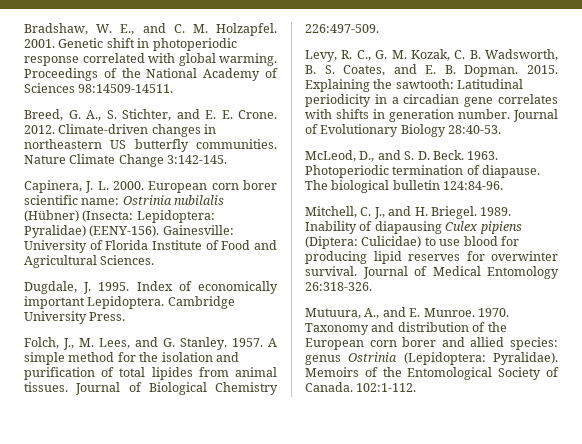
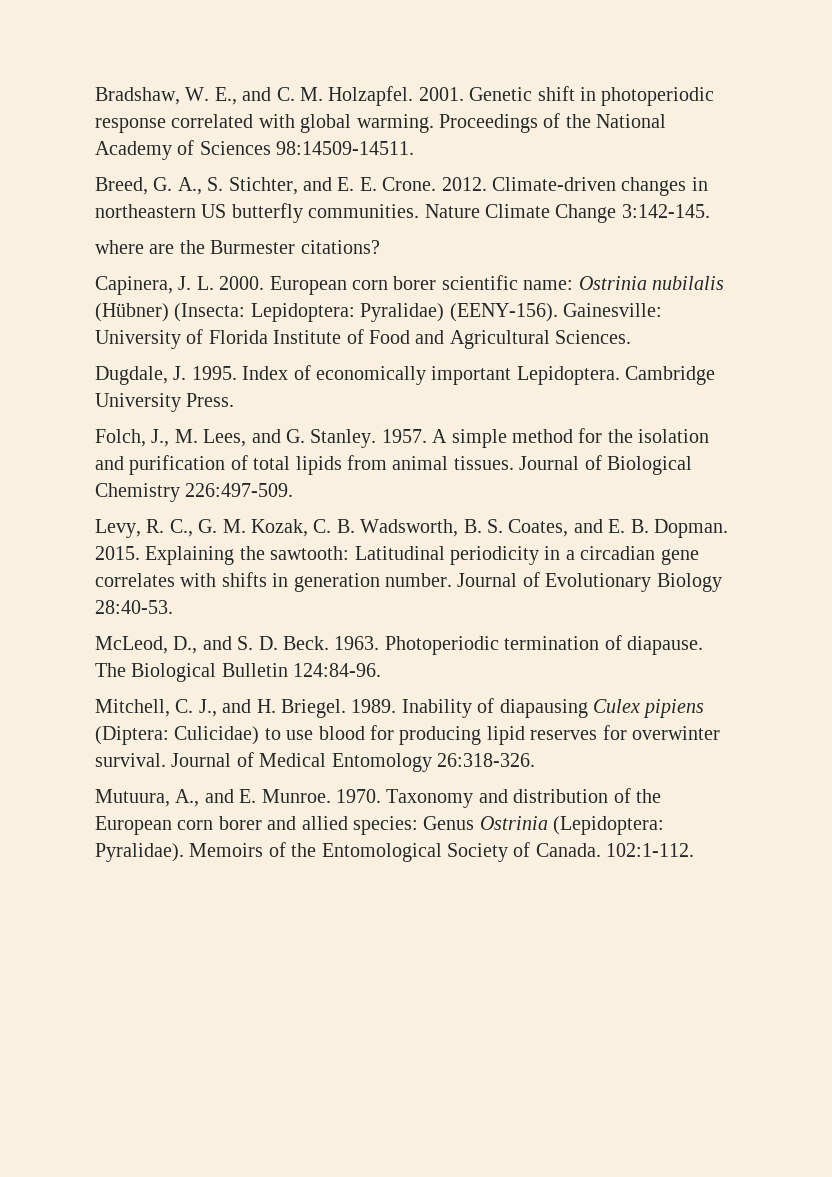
(228, 159) none -> [95,240,380,254] // where are the Burmester citations?
[151,367,193,380] lipides -> [295,456,342,475] lipids
[331,180,440,193] biological bulletin -> [131,663,288,682] Biological Bulletin
[305,355,341,365] genus -> [423,816,475,830] Genus

